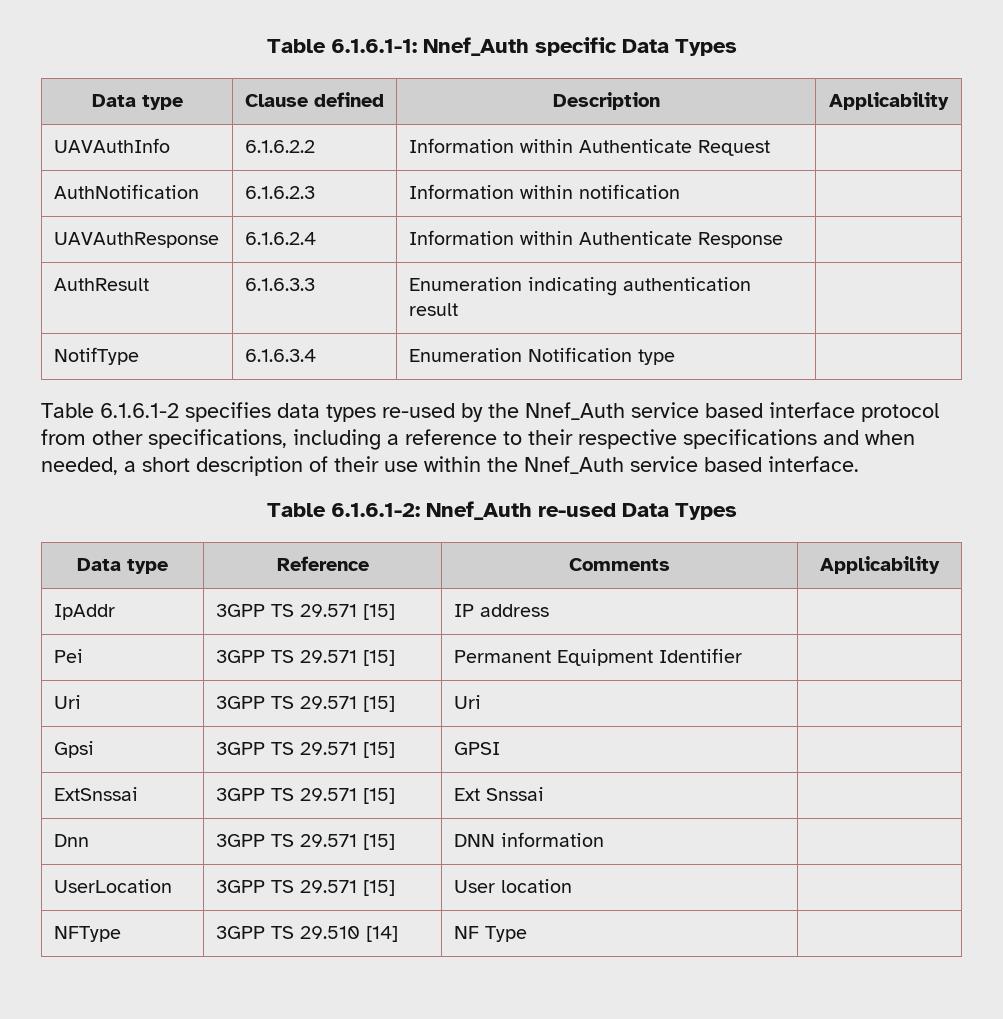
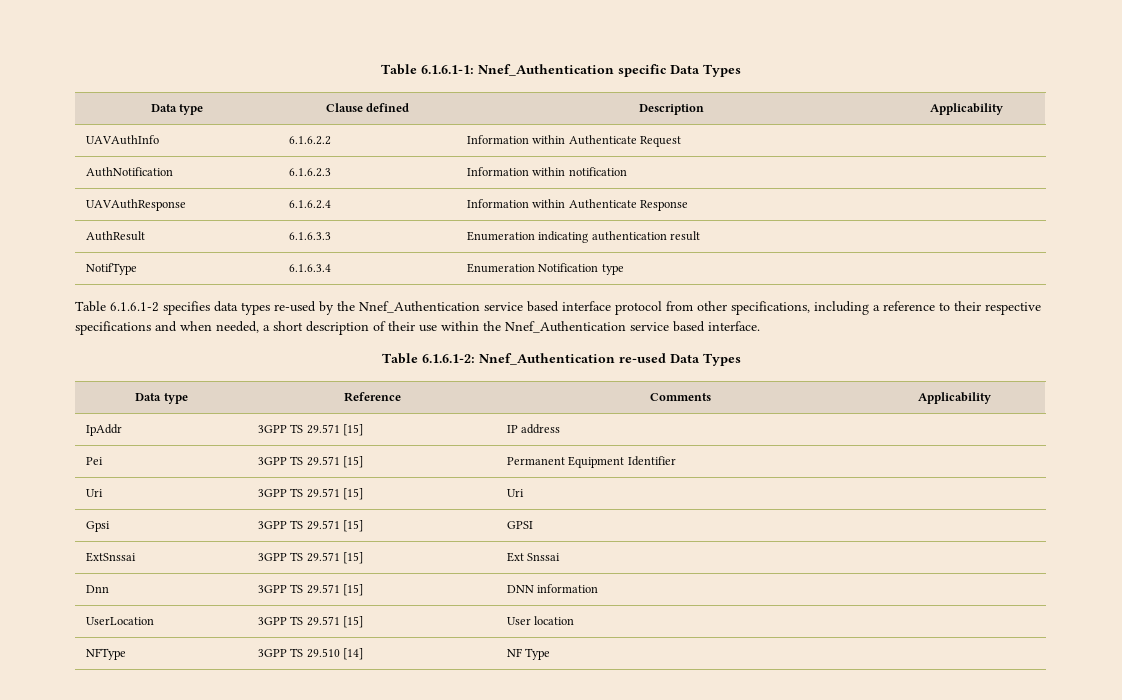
[422,37,529,56] Nnef_Auth -> [478,64,614,76] Nnef_Authentication
[525,402,625,420] Nnef_Auth -> [359,301,480,313] Nnef_Authentication
[524,456,624,474] Nnef_Auth -> [505,321,626,333] Nnef_Authentication
[425,501,532,520] Nnef_Auth -> [478,353,615,365] Nnef_Authentication

